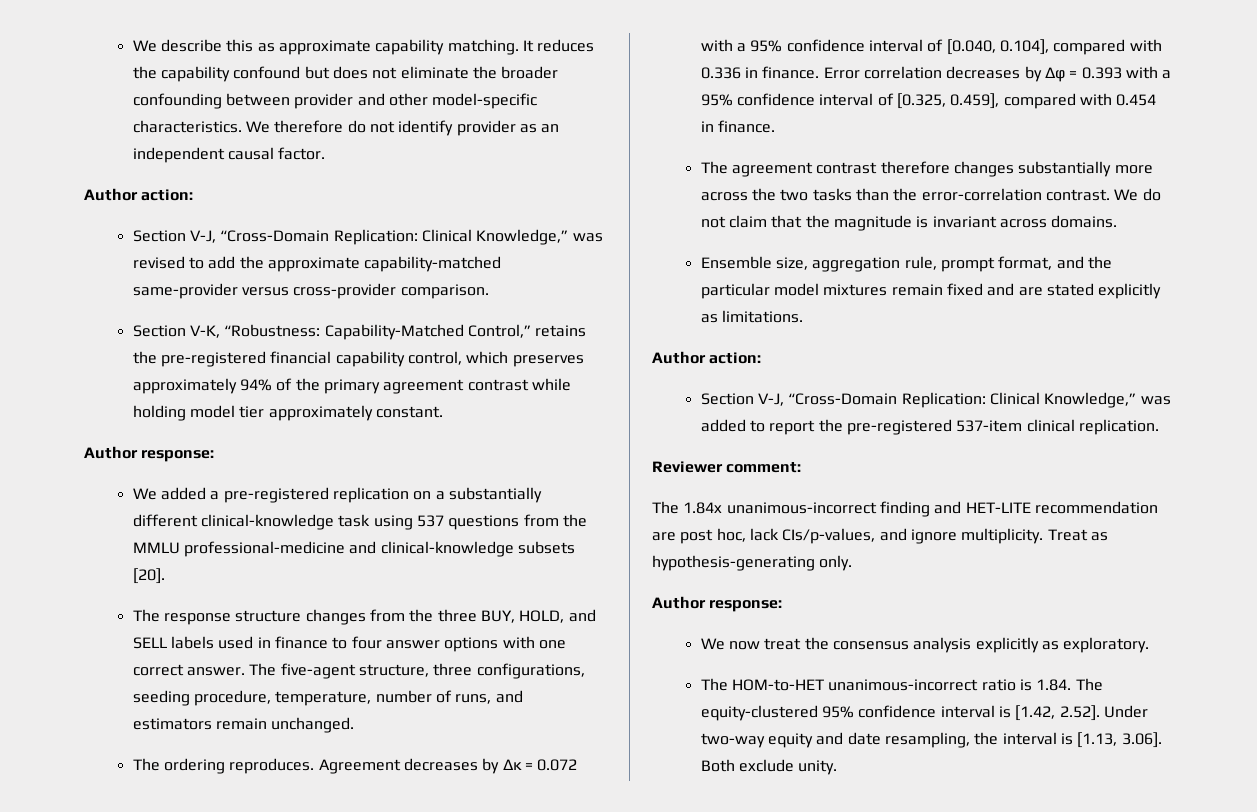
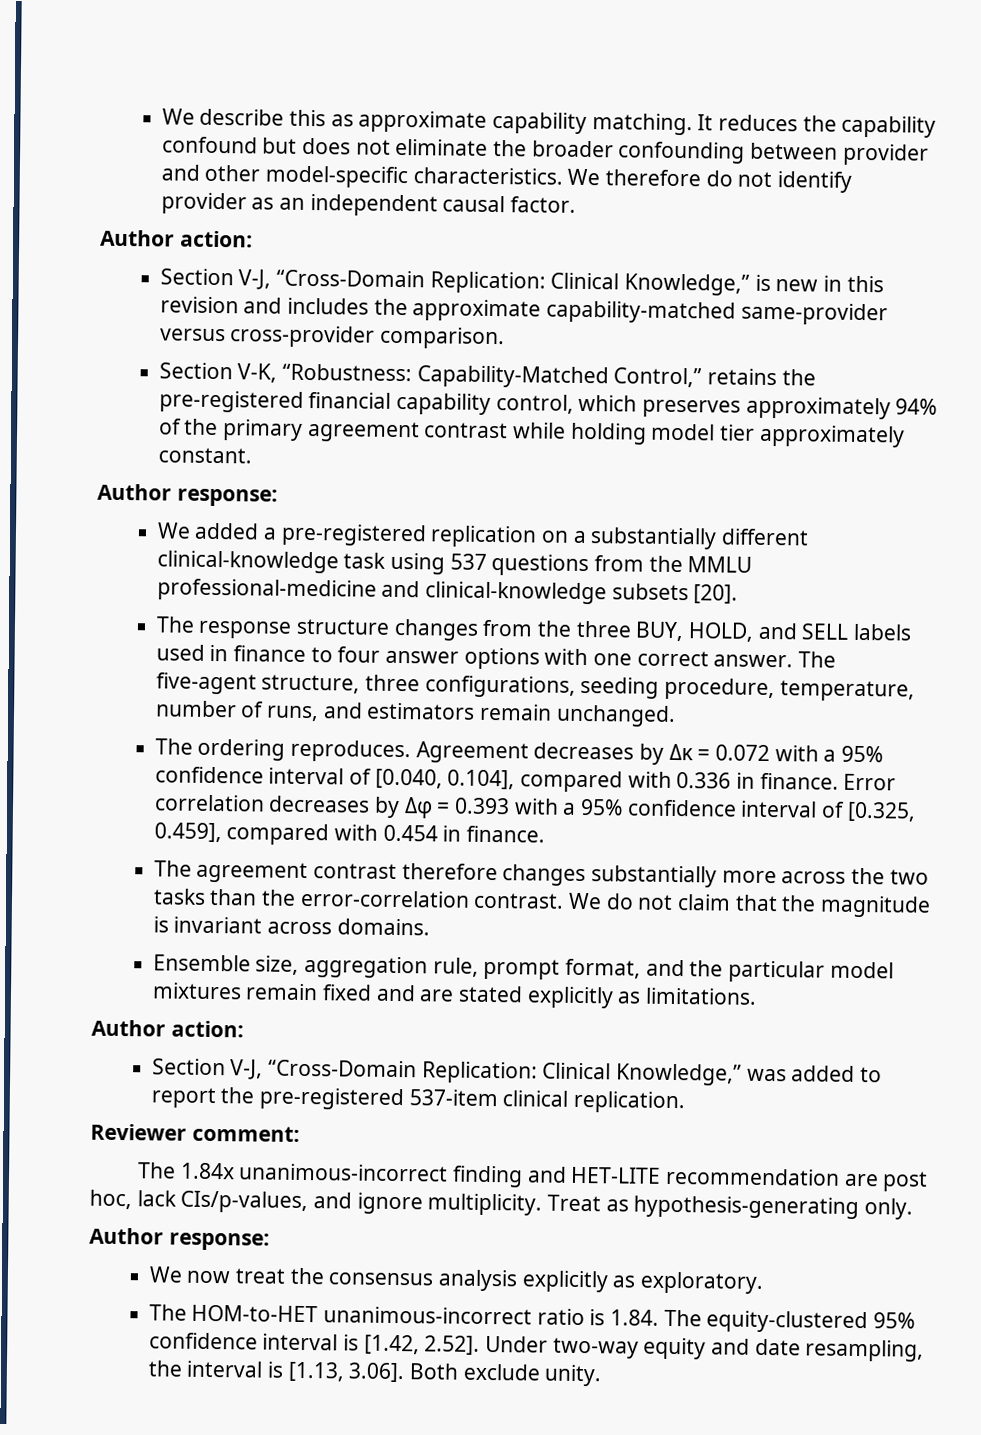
[572,233,603,242] [132,256,236,269] was revised to add -> [754,274,884,293] [159,296,370,315] is new in this revision and includes

